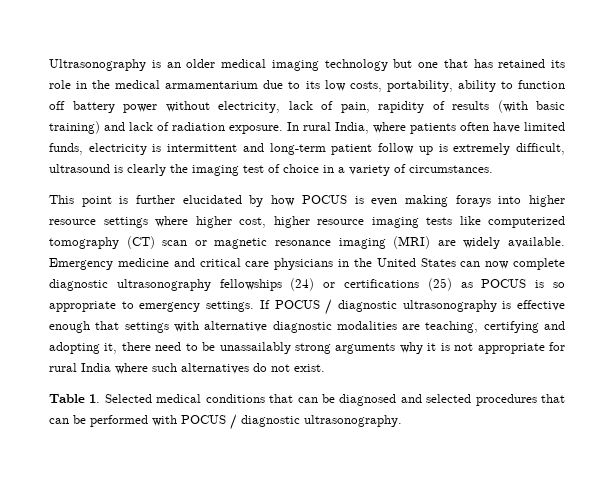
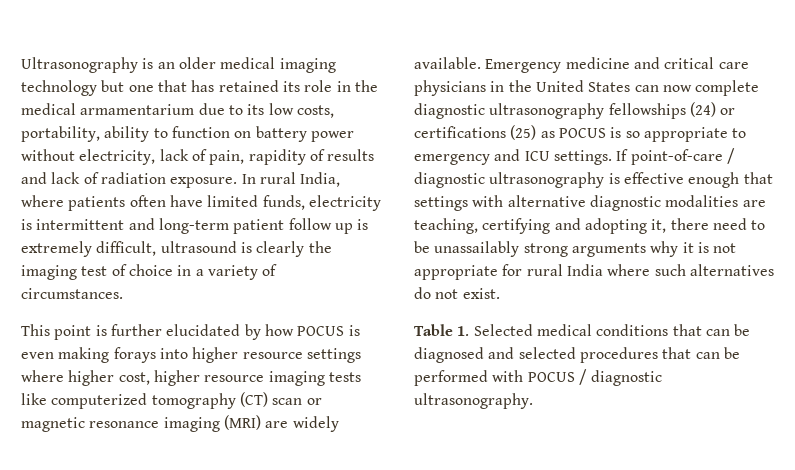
[49,101,65,110] off -> [234,131,252,138] on
[497,100,565,113] [49,121,100,134] (with basic training) -> (375, 155) none
(201, 307) none -> [494,149,550,161] and ICU
[274,300,320,309] POCUS -> [630,149,723,165] point-of-care

